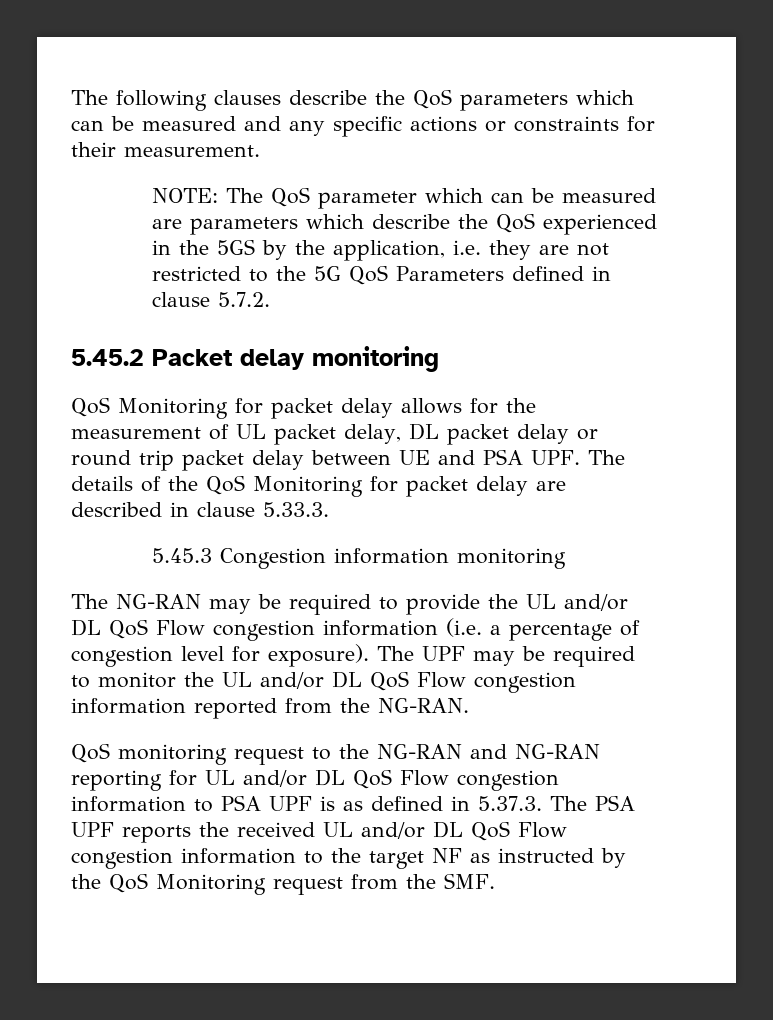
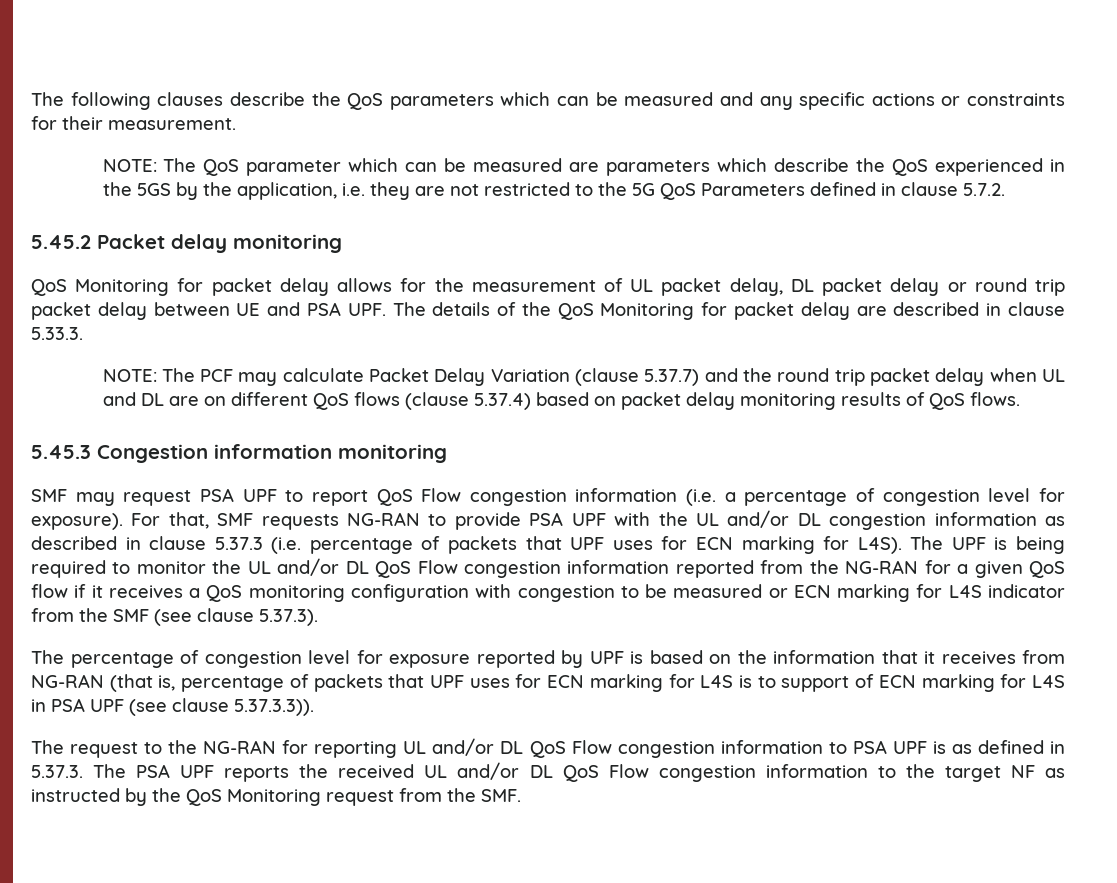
[151,548,566,569] [71,594,628,615] [71,619,101,636] 5.45.3 Congestion information monitoring // The NG-RAN may be required to provide the UL and/or DL -> [102,368,1066,386] [102,392,1020,410] [31,444,447,463] [31,488,368,506] NOTE: The PCF may calculate Packet Delay Variation (clause 5.37.7) and the round trip packet delay when UL and DL are on different QoS flows (clause 5.37.4) based on packet delay monitoring results of QoS flows. // 5.45.3 Congestion information monitoring // SMF may request PSA UPF to report
[377,646,545,666] The UPF may be -> [131,510,1065,530] [31,536,1065,554] For that, SMF requests NG-RAN to provide PSA UPF with the UL and/or DL congestion information as described in clause 5.37.3 (i.e. percentage of packets that UPF uses for ECN marking for L4S). The UPF is being
[378,698,469,713] [71,743,600,765] [71,770,197,791] NG-RAN. // QoS monitoring request to the NG-RAN and NG-RAN reporting for -> [845,560,1066,578] [31,584,1066,602] [31,608,318,626] [31,650,1065,668] [31,674,1065,692] [31,698,314,716] [31,740,398,758] NG-RAN for a given QoS flow if it receives a QoS monitoring configuration with congestion to be measured or ECN marking for L4S indicator from the SMF (see clause 5.37.3). // The percentage of congestion level for exposure reported by UPF is based on the information that it receives from NG-RAN (that is, percentage of packets that UPF uses for ECN marking for L4S is to support of ECN marking for L4S in PSA UPF (see clause 5.37.3.3)). // The request to the NG-RAN for reporting

